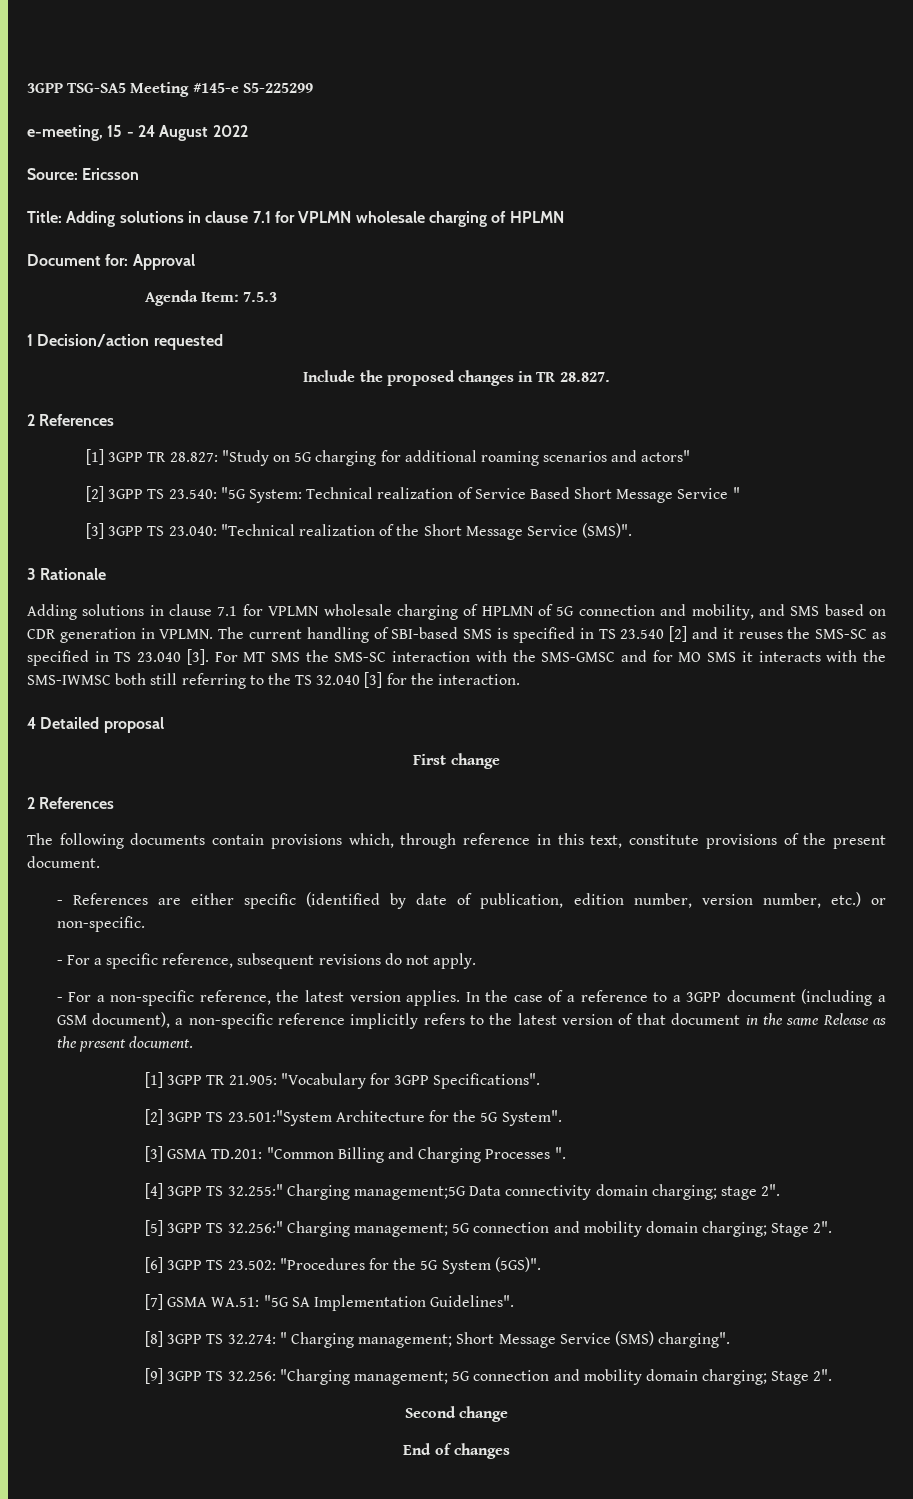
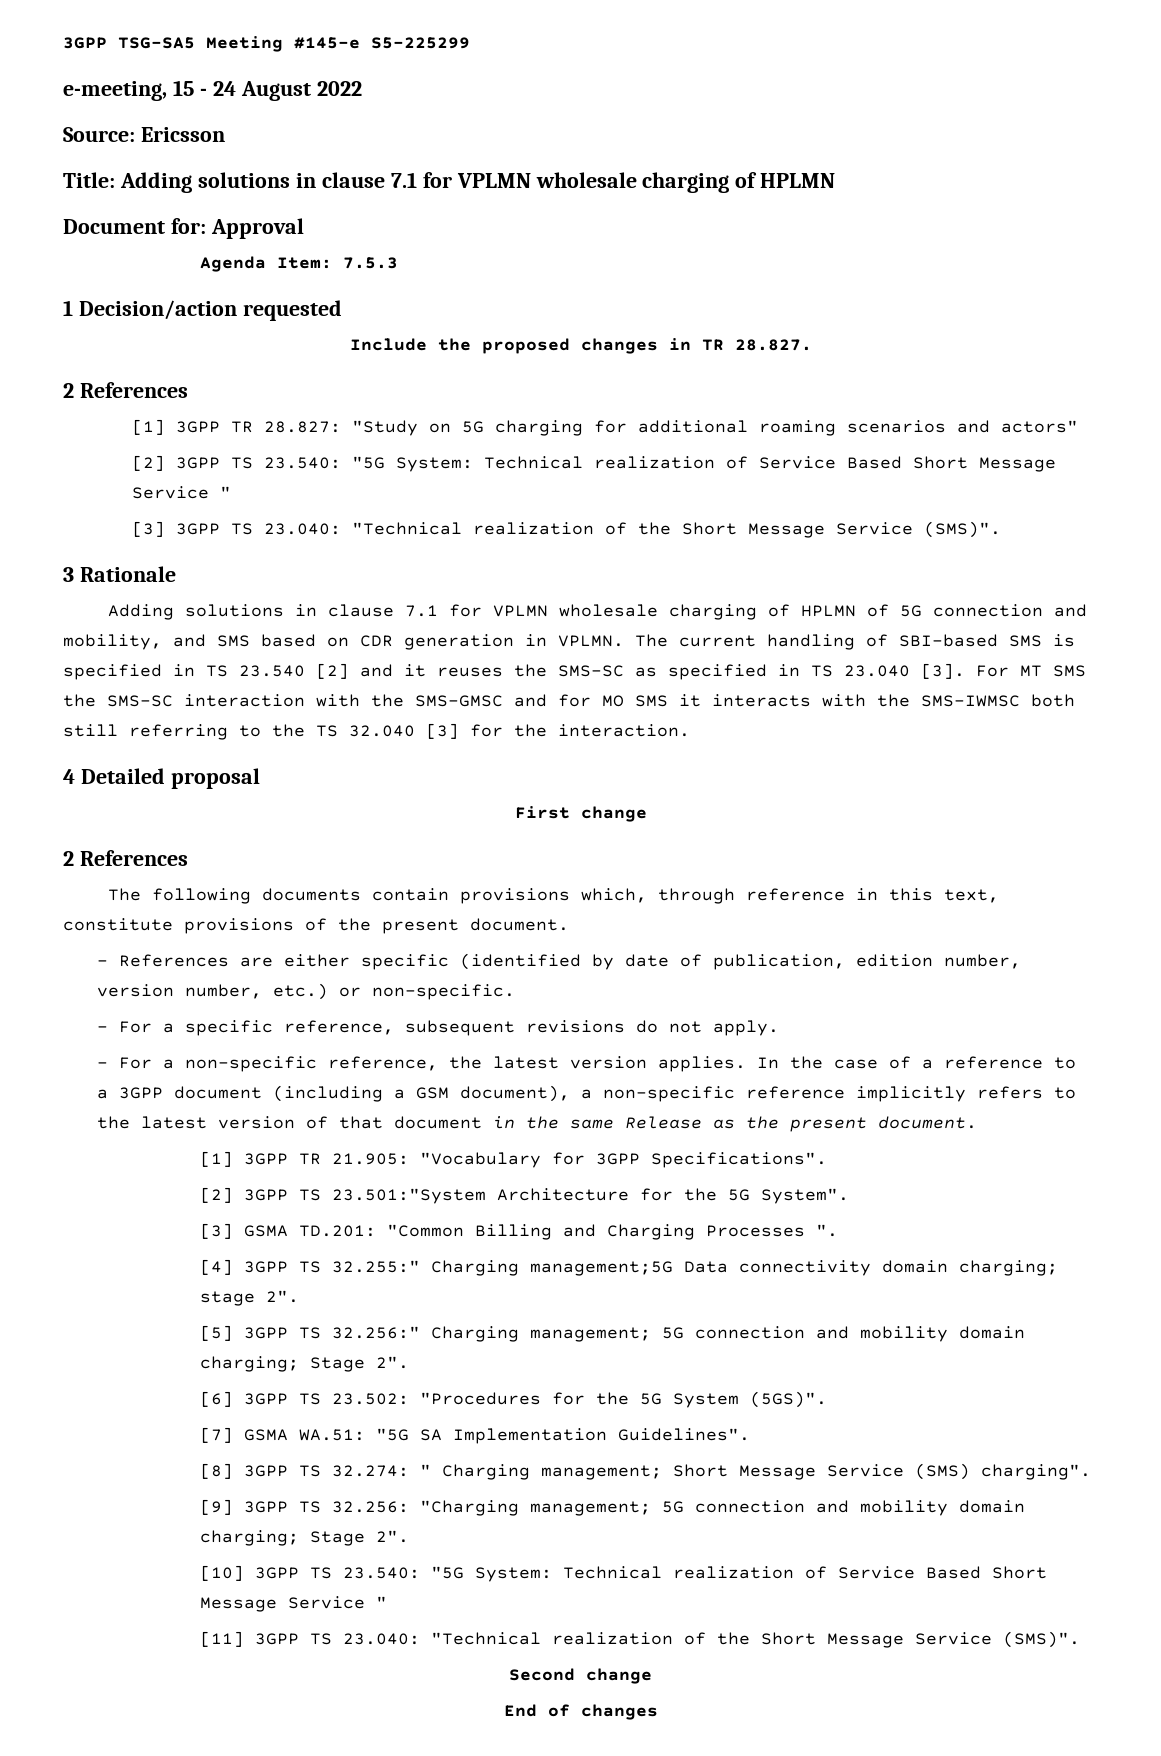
(833, 1375) none -> [200,1565,1048,1582] [200,1596,388,1612] [200,1631,1081,1648] // [10] 3GPP TS 23.540: "5G System: Technical realization of Service Based Short Message Service " // [11] 3GPP TS 23.040: "Technical realization of the Short Message Service (SMS)".

